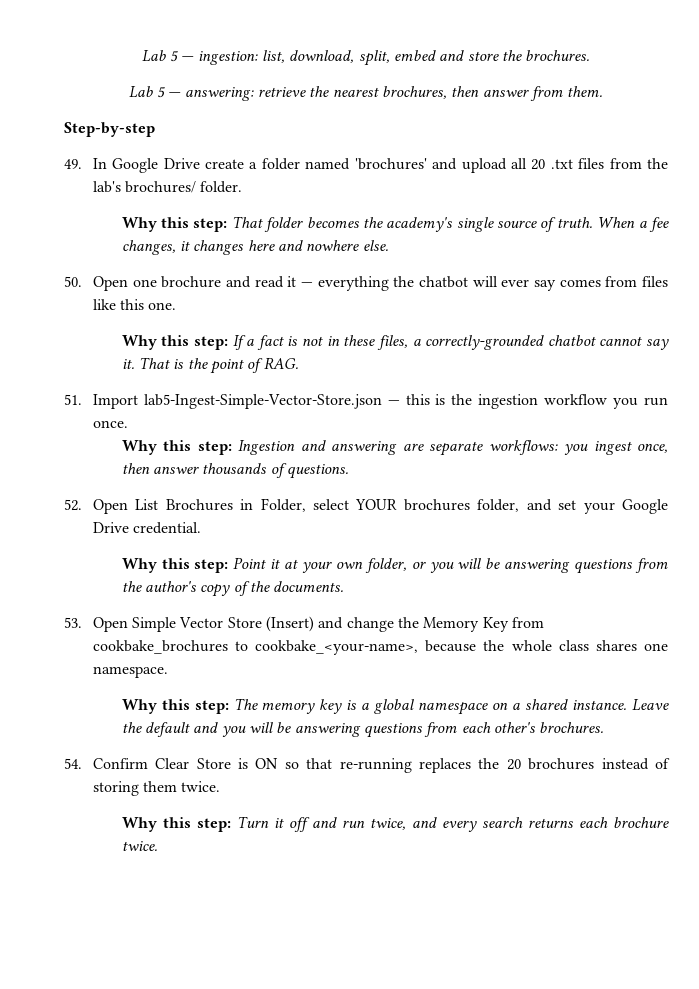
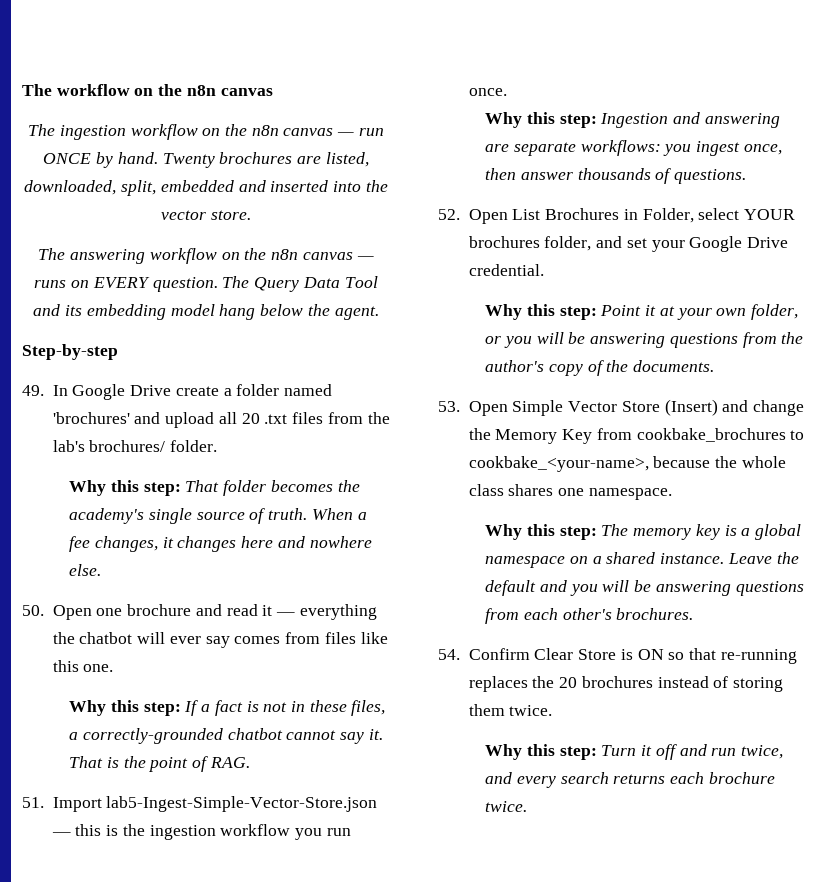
[141,50,591,66] [128,86,604,101] Lab 5 — ingestion: list, download, split, embed and store the brochures. // Lab 5 — answering: retrieve the nearest brochures, then answer from them. -> [22,84,273,96] [28,124,384,140] [43,152,369,168] [24,180,388,196] [161,210,251,220] [38,248,374,264] [34,276,378,292] [33,304,379,320] The workflow on the n8n canvas // The ingestion workflow on the n8n canvas — run ONCE by hand. Twenty brochures are listed, downloaded, split, embedded and inserted into the vector store. // The answering workflow on the n8n canvas — runs on EVERY question. The Query Data Tool and its embedding model hang below the agent.

